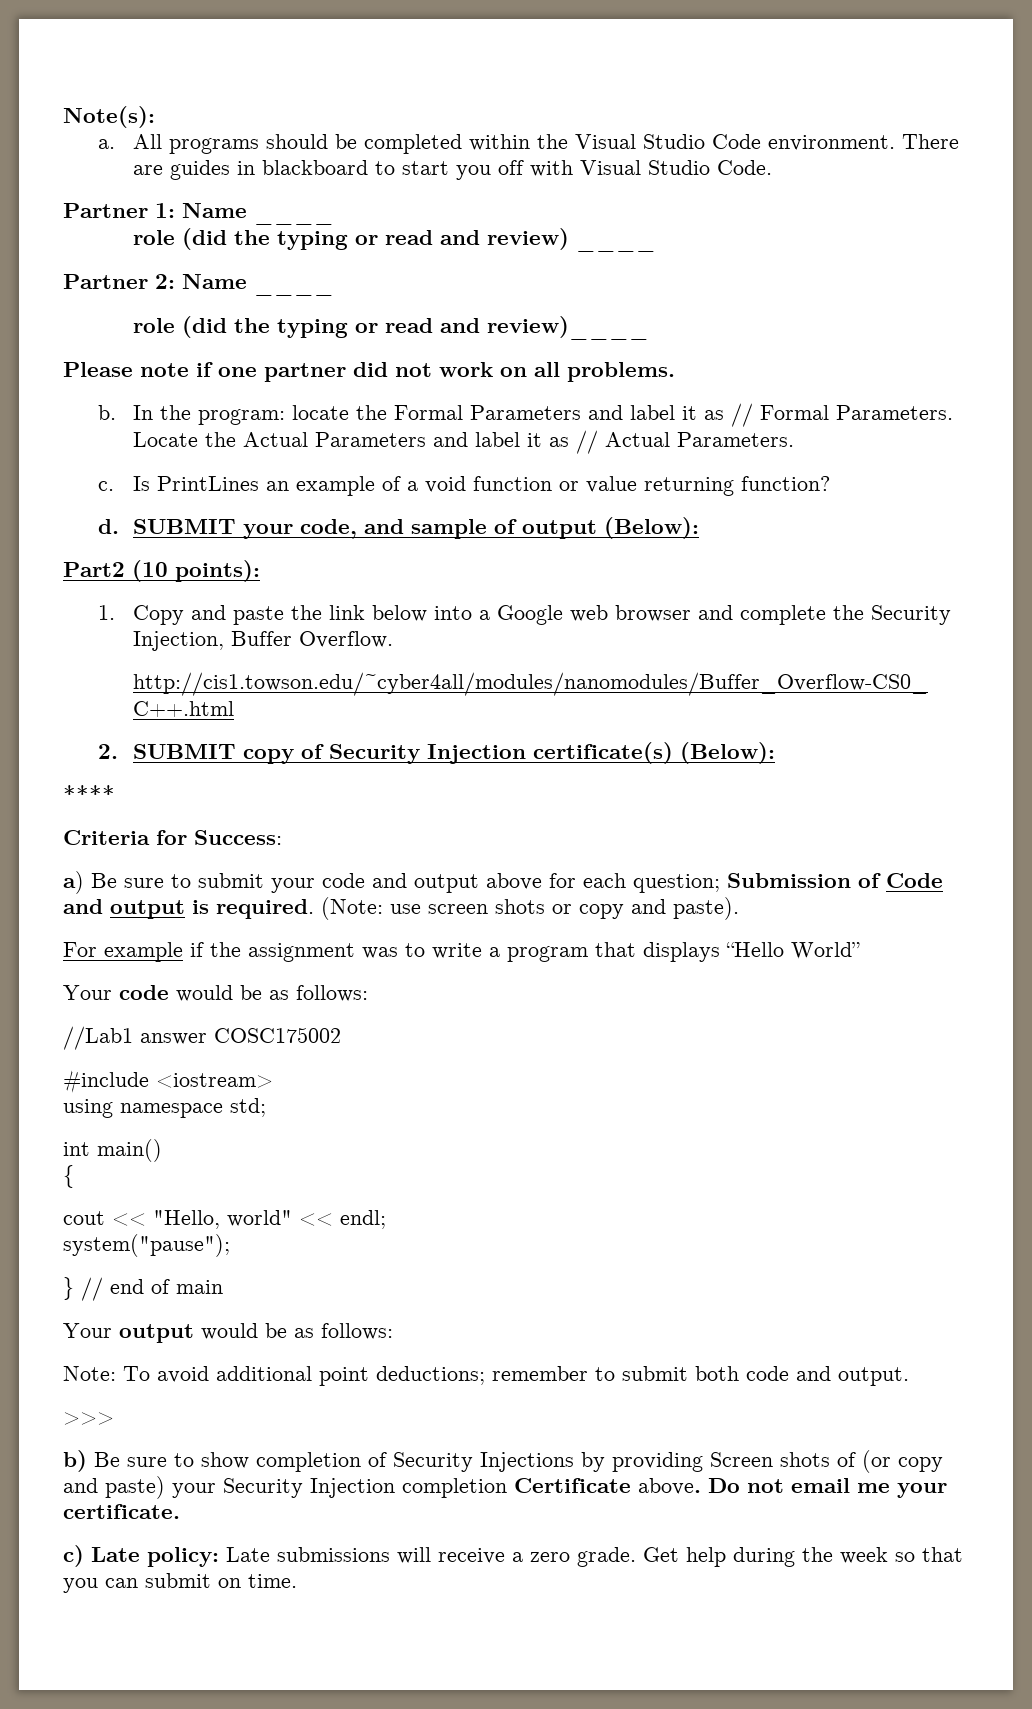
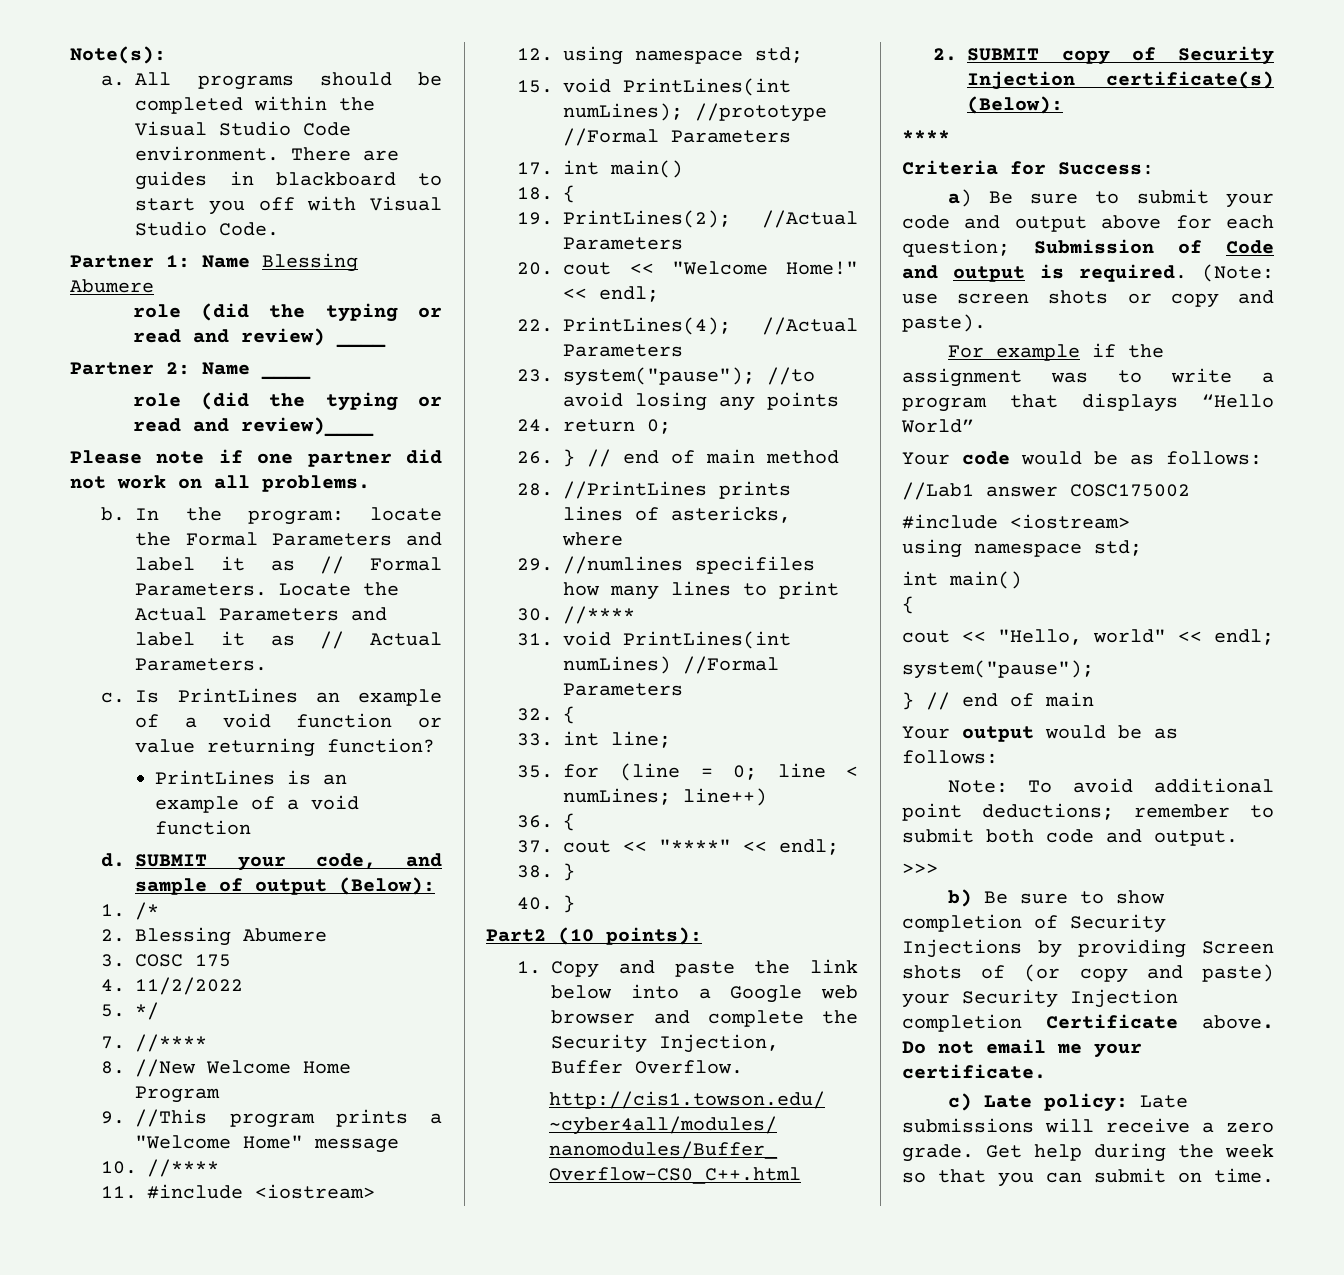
[254,218,334,225] ____ -> [262,253,358,272] [70,279,154,293] Blessing Abumere
(830, 483) none -> [154,770,347,785] [154,795,359,813] [154,820,251,835] // PrintLines is an example of a void function
(699, 528) none -> [101,902,160,920] [101,927,328,946] [101,954,232,967] [101,977,244,995] [101,1002,160,1020] [101,1034,208,1052] [101,1059,352,1077] [135,1086,221,1103] [101,1109,442,1128] [135,1135,400,1153] [101,1159,220,1177] [101,1184,376,1199] [517,46,804,65] [517,78,792,96] [563,103,828,122] [563,128,792,146] [517,160,684,178] [517,185,576,203] [517,210,858,228] [563,237,684,250] [517,261,858,275] [563,286,660,302] [517,317,858,335] [563,344,684,357] [517,367,816,386] [563,392,840,411] [517,419,672,434] [517,449,840,467] [517,481,792,499] [563,506,792,523] [562,532,624,546] [517,556,816,574] [563,581,840,600] [517,606,636,624] [517,631,792,649] [563,656,780,674] [563,683,684,696] [517,706,576,724] [517,731,672,748] [517,763,858,781] [563,788,768,806] [517,813,576,831] [517,839,840,855] [517,863,576,881] [517,895,576,913] // 1. /* // 2. Blessing Abumere // 3. COSC 175 // 4. 11/2/2022 // 5. */ // 7. //**** // 8. //New Welcome Home Program // 9. //This program prints a "Welcome Home" message // 10. //**** // 11. #include <iostream> // 12. using namespace std; // 15. void PrintLines(int numLines); //prototype //Formal Parameters // 17. int main() // 18. { // 19. PrintLines(2); //Actual Parameters // 20. cout << "Welcome Home!" << endl; // 22. PrintLines(4); //Actual Parameters // 23. system("pause"); //to avoid losing any points // 24. return 0; // 26. } // end of main method // 28. //PrintLines prints lines of astericks, where // 29. //numlines specifiles how many lines to print // 30. //**** // 31. void PrintLines(int numLines) //Formal Parameters // 32. { // 33. int line; // 35. for (line = 0; line < numLines; line++) // 36. { // 37. cout << "****" << endl; // 38. } // 40. }

